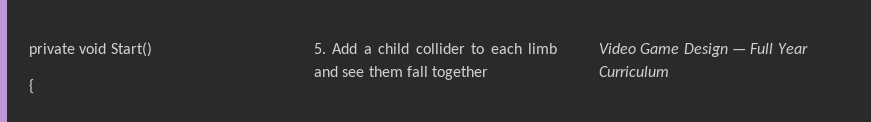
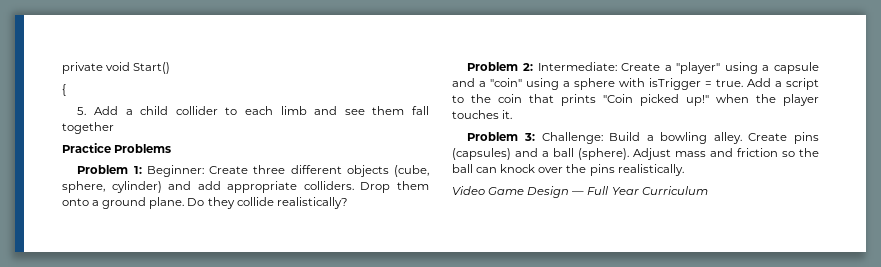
(489, 73) none -> [62,143,172,153] [77,165,429,177] [62,181,429,193] [62,197,348,209] [467,62,819,74] [452,78,819,90] [452,94,819,106] [452,110,513,119] [467,132,819,144] [452,148,819,160] [452,164,684,176] // Practice Problems // Problem 1: Beginner: Create three different objects (cube, sphere, cylinder) and add appropriate colliders. Drop them onto a ground plane. Do they collide realistically? // Problem 2: Intermediate: Create a "player" using a capsule and a "coin" using a sphere with isTrigger = true. Add a script to the coin that prints "Coin picked up!" when the player touches it. // Problem 3: Challenge: Build a bowling alley. Create pins (capsules) and a ball (sphere). Adjust mass and friction so the ball can knock over the pins realistically.

